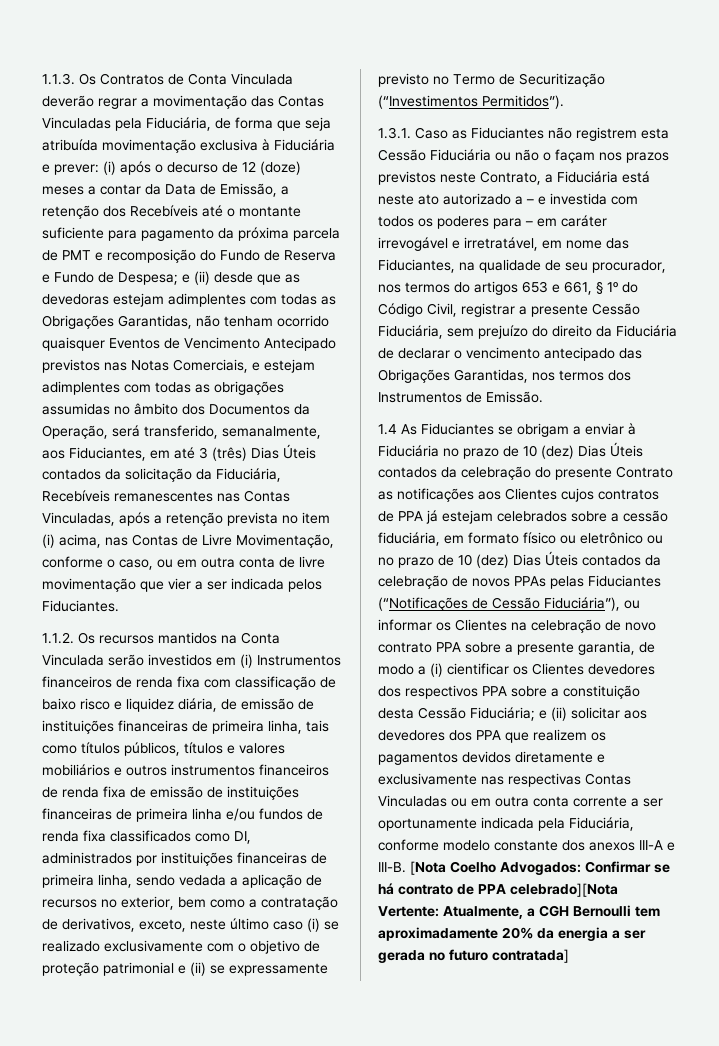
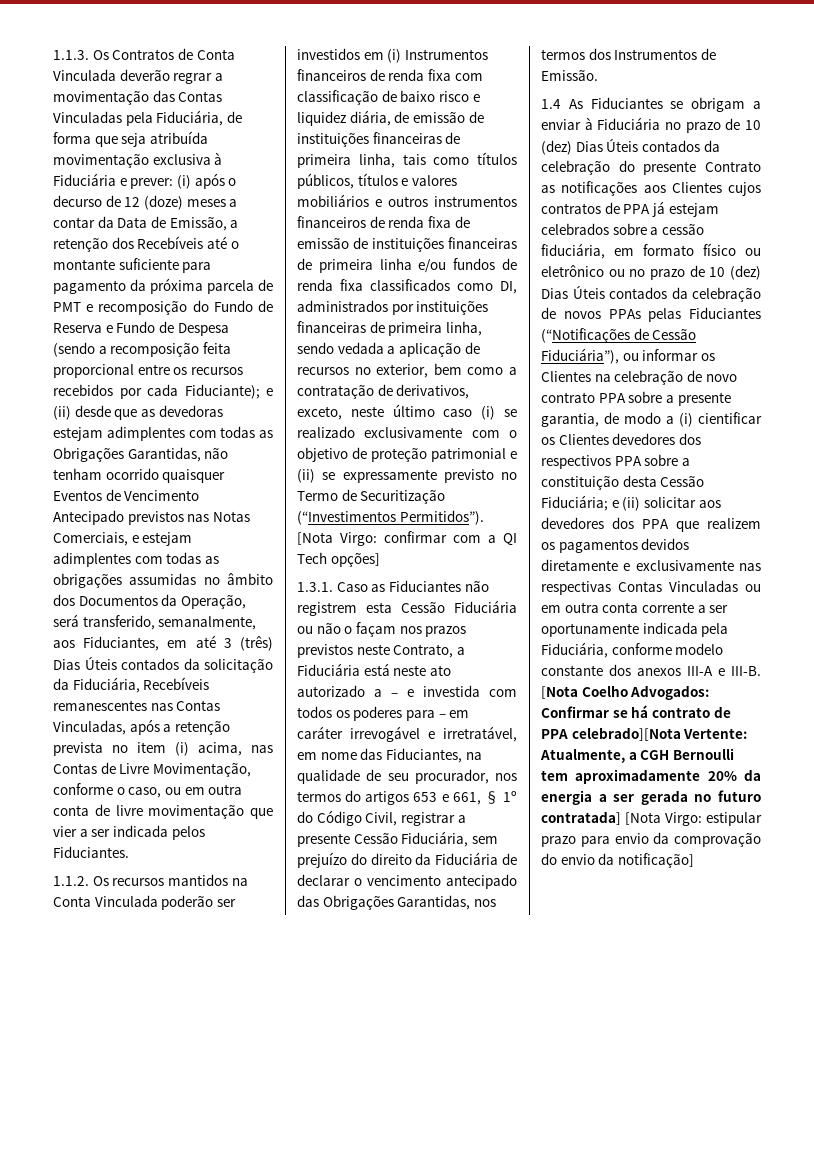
[118,272,178,285] Despesa; -> [177,323,229,336] [53,342,231,357] [53,364,243,378] [53,384,260,399] Despesa (sendo a recomposição feita proporcional entre os recursos recebidos por cada Fiduciante);
[108,654,144,666] serão -> [161,895,236,910] poderão ser
(564, 102) none -> [297,531,517,546] [297,552,380,567] [Nota Virgo: confirmar com a QI Tech opções]
(569, 956) none -> [625,812,762,826] [541,832,761,847] [541,853,694,868] [Nota Virgo: estipular prazo para envio da comprovação do envio da notificação]

